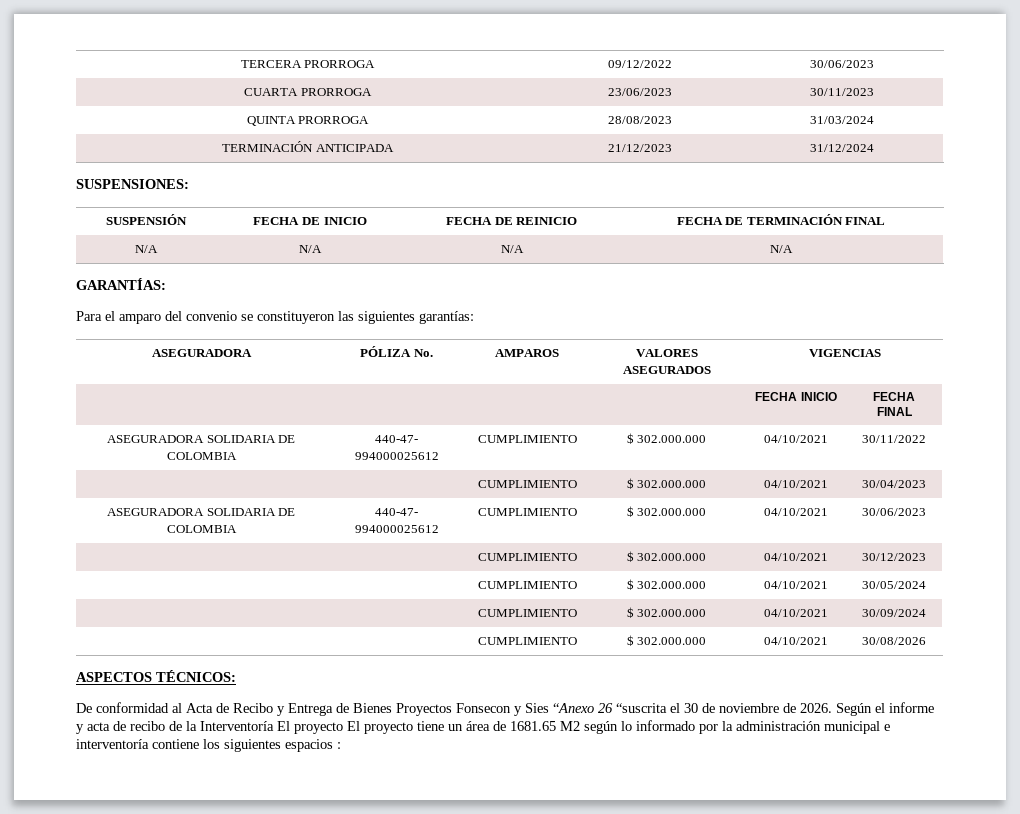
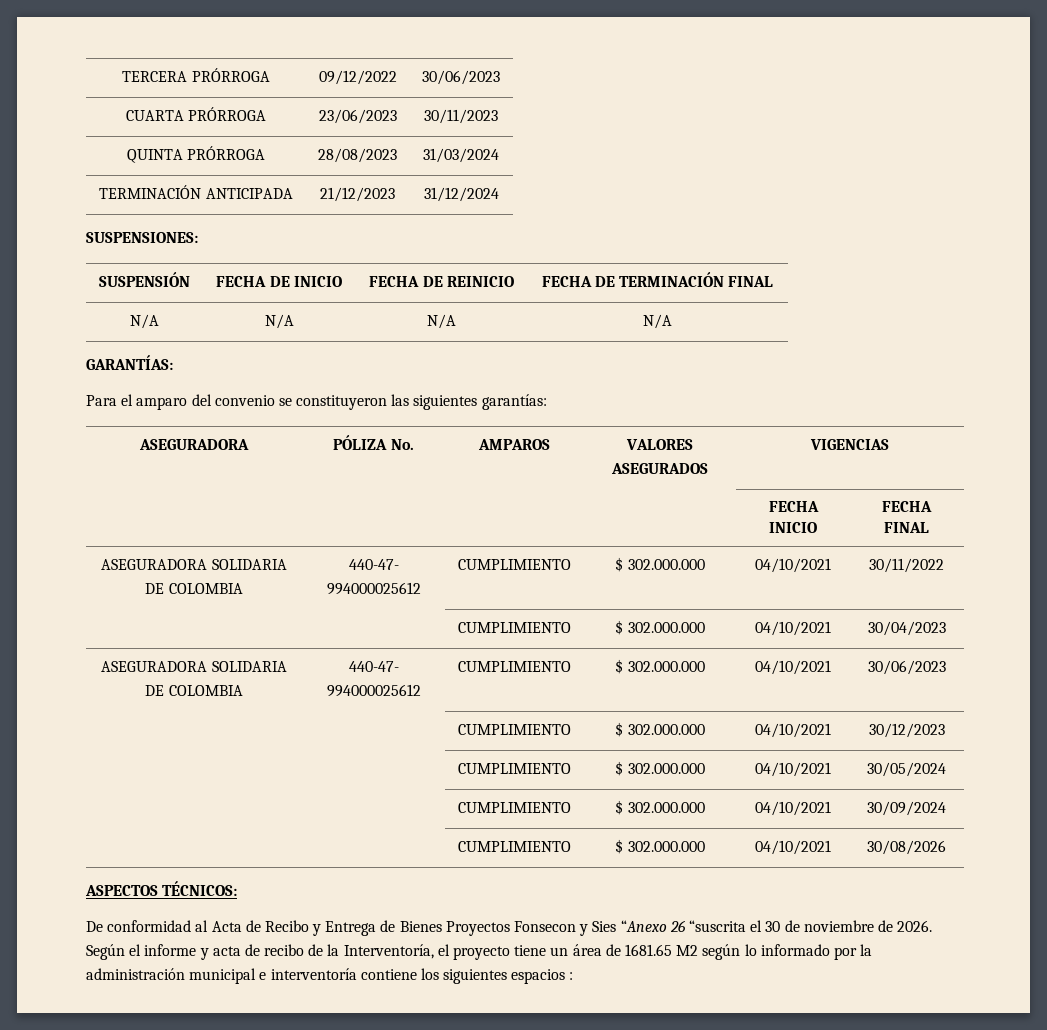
[304,60,376,68] PRORROGA -> [191,68,270,82] PRÓRROGA
[300,88,372,96] PRORROGA -> [188,107,267,121] PRÓRROGA
[298,116,370,124] PRORROGA -> [187,146,266,160] PRÓRROGA
[200,721,360,734] Interventoría El proyecto El -> [343,944,450,959] Interventoría, el

